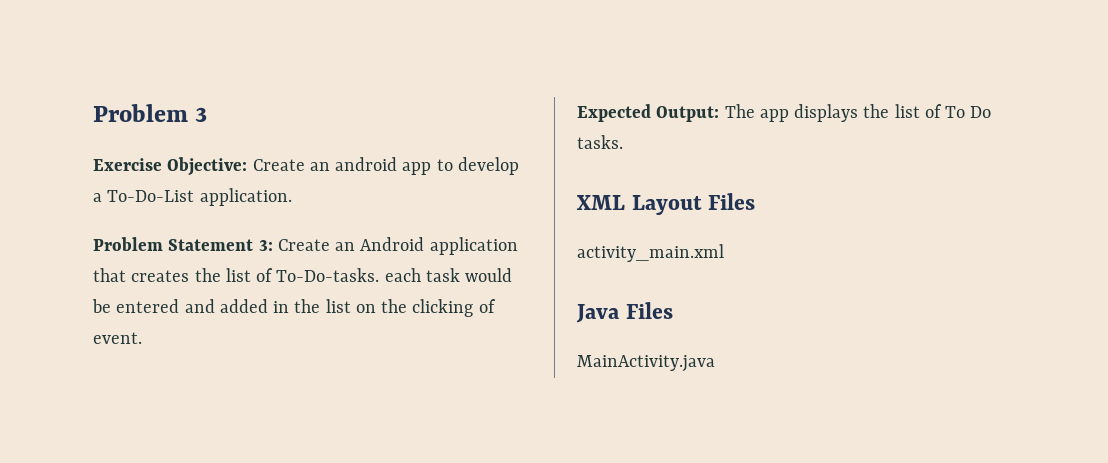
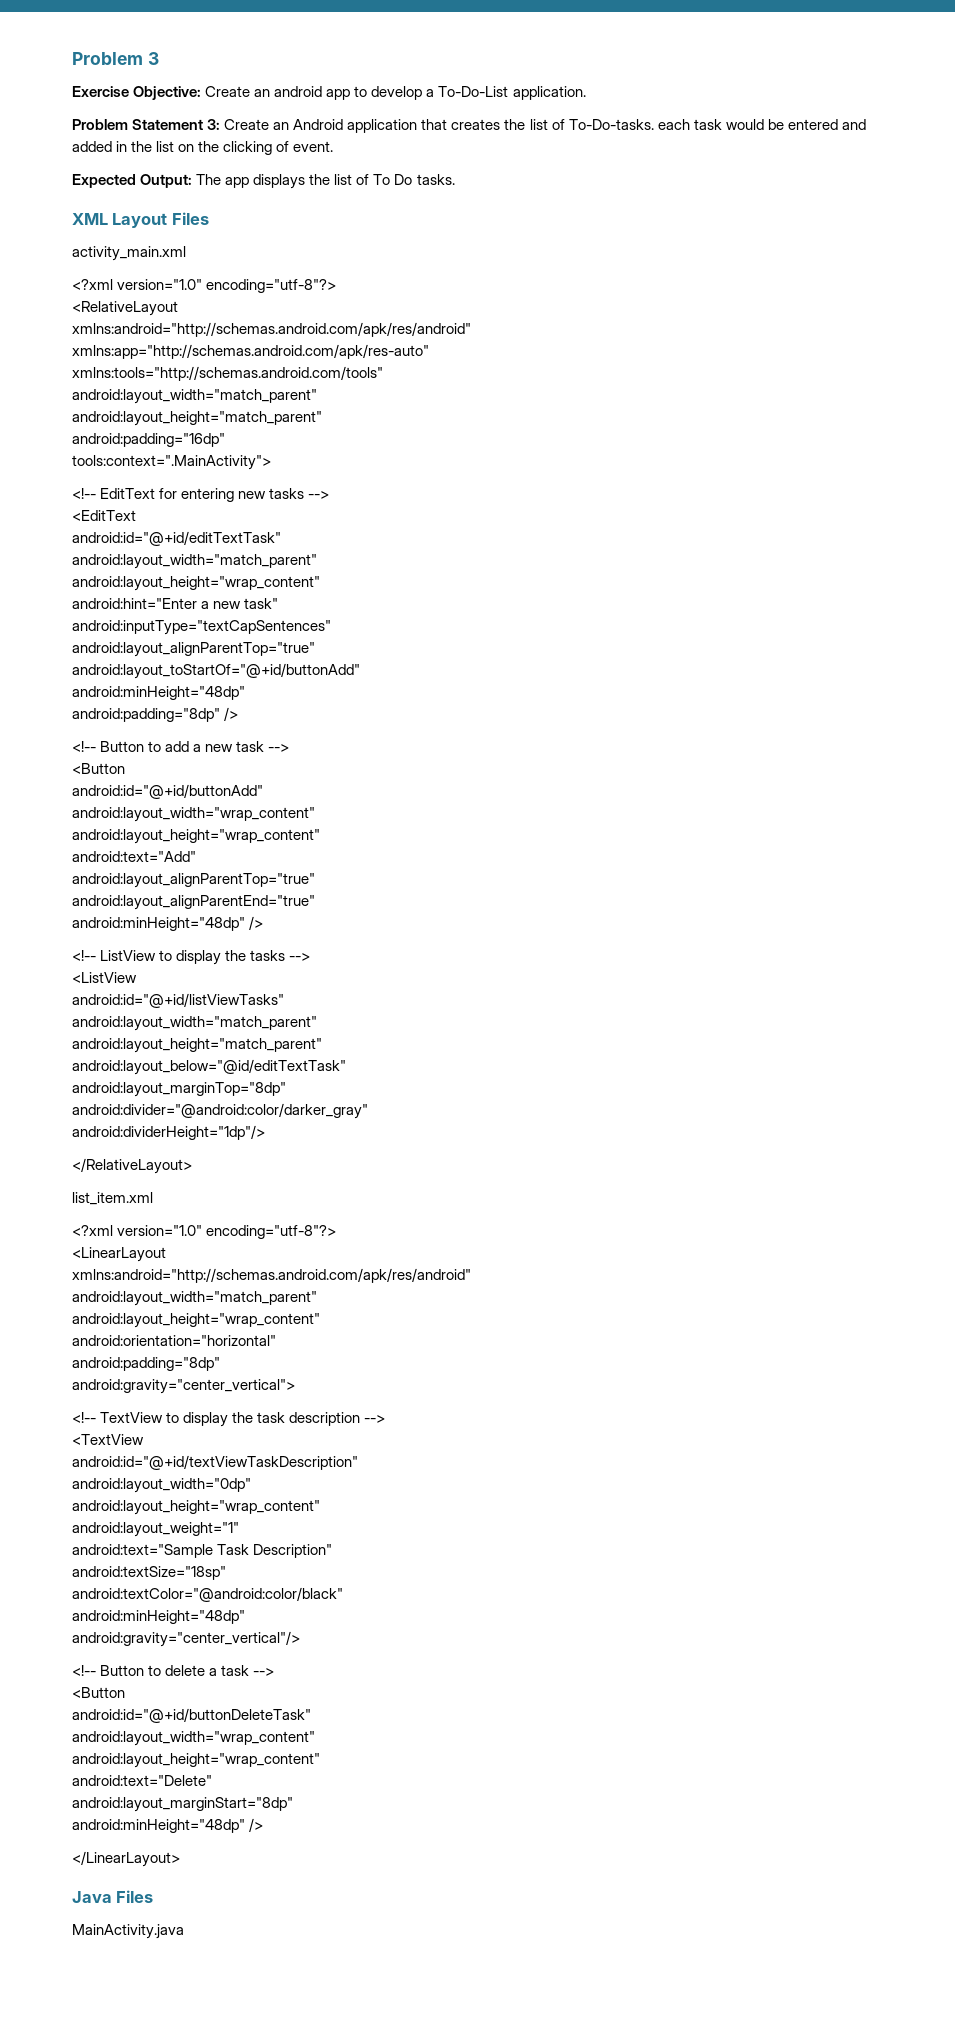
(724, 253) none -> [72,279,337,293] [72,301,178,316] [72,322,471,337] [72,344,429,359] [72,366,383,381] [72,389,317,404] [72,411,322,426] [72,433,225,447] [72,455,271,470] [72,488,330,502] [72,510,136,521] [72,531,281,546] [72,554,317,569] [72,576,320,591] [72,598,279,609] [72,620,331,635] [72,642,315,657] [72,663,360,679] [72,686,245,700] [72,707,239,722] [72,741,290,752] [72,763,125,774] [72,784,263,799] [72,807,315,822] [72,829,320,844] [72,851,196,862] [72,873,315,888] [72,895,315,910] [72,916,264,931] [72,950,311,965] [72,972,137,983] [72,993,284,1008] [72,1016,317,1031] [72,1038,322,1053] [72,1059,346,1075] [72,1082,286,1097] [72,1103,368,1119] [72,1125,265,1140] [72,1158,192,1174] [72,1192,153,1205] [72,1225,337,1239] [72,1247,166,1262] [72,1268,471,1283] [72,1291,317,1306] [72,1313,320,1328] [72,1335,276,1346] [72,1357,220,1371] [72,1379,295,1394] [72,1412,386,1427] [72,1434,144,1445] [72,1455,358,1470] [72,1478,251,1493] [72,1500,320,1515] [72,1522,239,1537] [72,1544,333,1558] [72,1566,226,1580] [72,1587,343,1602] [72,1610,245,1624] [72,1631,300,1647] [72,1665,275,1676] [72,1687,125,1698] [72,1708,311,1723] [72,1731,315,1746] [72,1753,320,1768] [72,1775,212,1786] [72,1797,293,1812] [72,1818,264,1833] [72,1851,180,1867] // <?xml version="1.0" encoding="utf-8"?> // <RelativeLayout // xmlns:android="http://schemas.android.com/apk/res/android" // xmlns:app="http://schemas.android.com/apk/res-auto" // xmlns:tools="http://schemas.android.com/tools" // android:layout_width="match_parent" // android:layout_height="match_parent" // android:padding="16dp" // tools:context=".MainActivity"> // <!-- EditText for entering new tasks --> // <EditText // android:id="@+id/editTextTask" // android:layout_width="match_parent" // android:layout_height="wrap_content" // android:hint="Enter a new task" // android:inputType="textCapSentences" // android:layout_alignParentTop="true" // android:layout_toStartOf="@+id/buttonAdd" // android:minHeight="48dp" // android:padding="8dp" /> // <!-- Button to add a new task --> // <Button // android:id="@+id/buttonAdd" // android:layout_width="wrap_content" // android:layout_height="wrap_content" // android:text="Add" // android:layout_alignParentTop="true" // android:layout_alignParentEnd="true" // android:minHeight="48dp" /> // <!-- ListView to display the tasks --> // <ListView // android:id="@+id/listViewTasks" // android:layout_width="match_parent" // android:layout_height="match_parent" // android:layout_below="@id/editTextTask" // android:layout_marginTop="8dp" // android:divider="@android:color/darker_gray" // android:dividerHeight="1dp"/> // </RelativeLayout> // list_item.xml // <?xml version="1.0" encoding="utf-8"?> // <LinearLayout // xmlns:android="http://schemas.android.com/apk/res/android" // android:layout_width="match_parent" // android:layout_height="wrap_content" // android:orientation="horizontal" // android:padding="8dp" // android:gravity="center_vertical"> // <!-- TextView to display the task description --> // <TextView // android:id="@+id/textViewTaskDescription" // android:layout_width="0dp" // android:layout_height="wrap_content" // android:layout_weight="1" // android:text="Sample Task Description" // android:textSize="18sp" // android:textColor="@android:color/black" // android:minHeight="48dp" // android:gravity="center_vertical"/> // <!-- Button to delete a task --> // <Button // android:id="@+id/buttonDeleteTask" // android:layout_width="wrap_content" // android:layout_height="wrap_content" // android:text="Delete" // android:layout_marginStart="8dp" // android:minHeight="48dp" /> // </LinearLayout>

